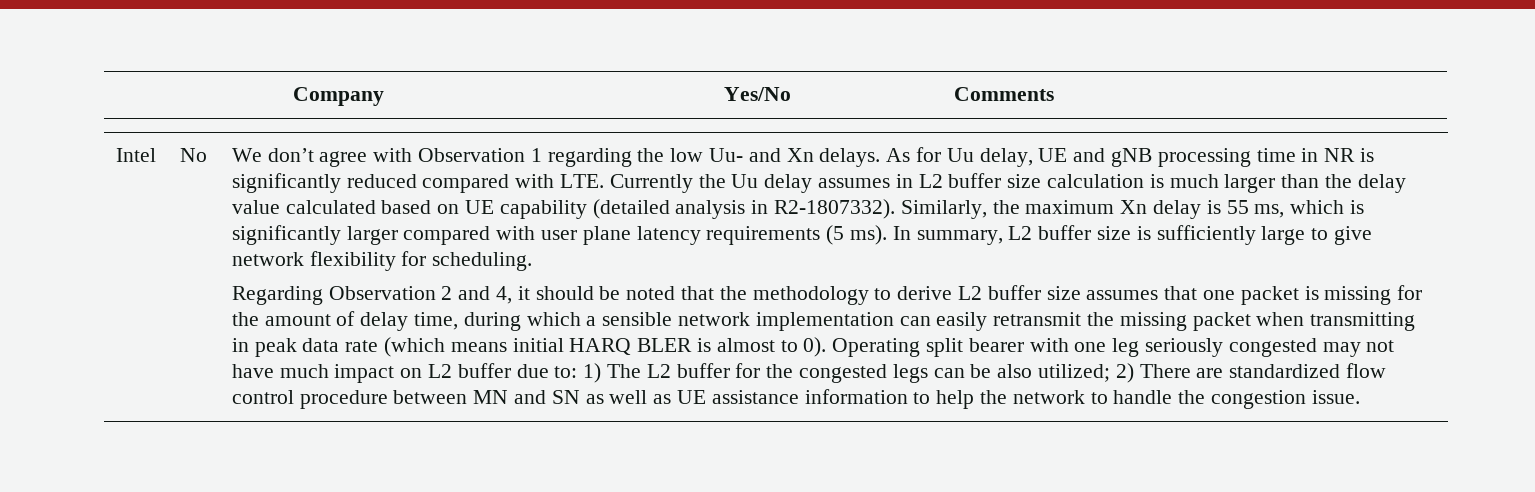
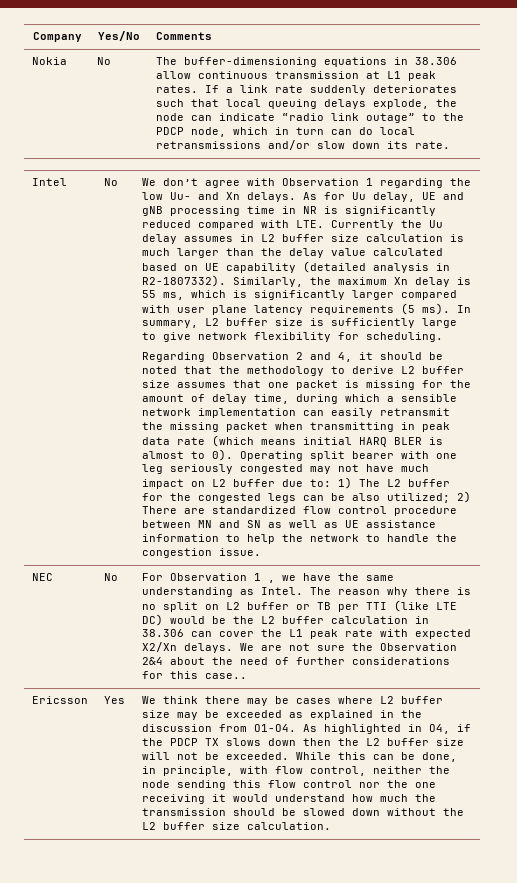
(1054, 94) none -> [31,57,67,65] [96,57,111,65] [155,57,457,67] [155,71,436,81] [155,85,457,95] [155,99,457,109] [155,113,464,123] [155,127,415,137] [155,140,450,150] // Nokia | No | The buffer-dimensioning equations in 38.306 allow continuous transmission at L1 peak rates. If a link rate suddenly deteriorates such that local queuing delays explode, the node can indicate “radio link outage” to the PDCP node, which in turn can do local retransmissions and/or slow down its rate.
(1360, 397) none -> [31,573,53,581] [103,573,118,581] [141,573,394,583] [141,587,471,597] [141,600,457,612] [141,614,429,626] [141,629,471,639] [141,642,457,653] [141,657,450,665] [141,671,247,679] [31,696,88,704] [103,696,125,704] [141,696,443,706] [141,710,422,720] [141,724,471,734] [141,738,464,746] [141,752,457,762] [141,766,450,776] [141,780,436,790] [141,794,436,804] [141,808,464,816] [141,822,331,830] // NEC | No | For Observation 1 , we have the same understanding as Intel. The reason why there is no split on L2 buffer or TB per TTI (like LTE DC) would be the L2 buffer calculation in 38.306 can cover the L1 peak rate with expected X2/Xn delays. We are not sure the Observation 2&4 about the need of further considerations for this case.. // Ericsson | Yes | We think there may be cases where L2 buffer size may be exceeded as explained in the discussion from O1-O4. As highlighted in O4, if the PDCP TX slows down then the L2 buffer size will not be exceeded. While this can be done, in principle, with flow control, neither the node sending this flow control nor the one receiving it would understand how much the transmission should be slowed down without the L2 buffer size calculation.

